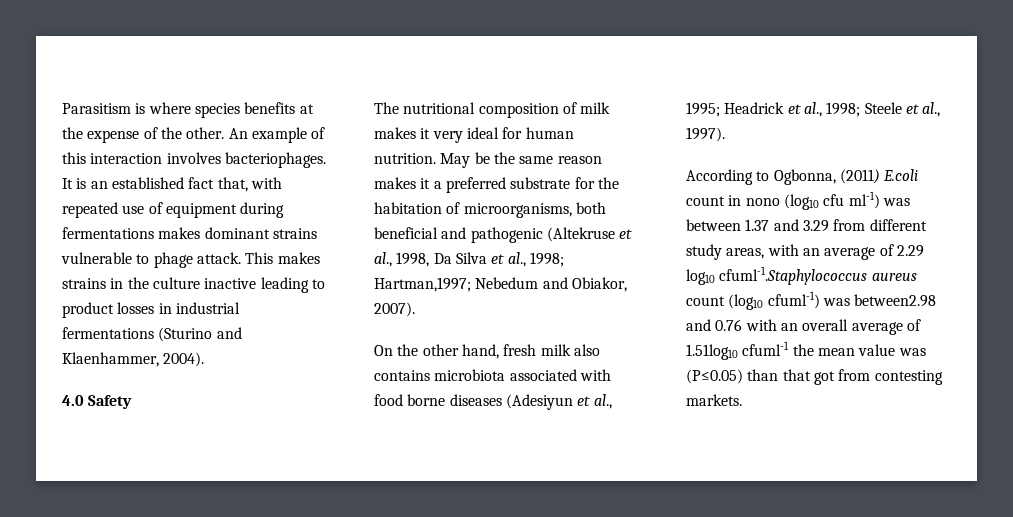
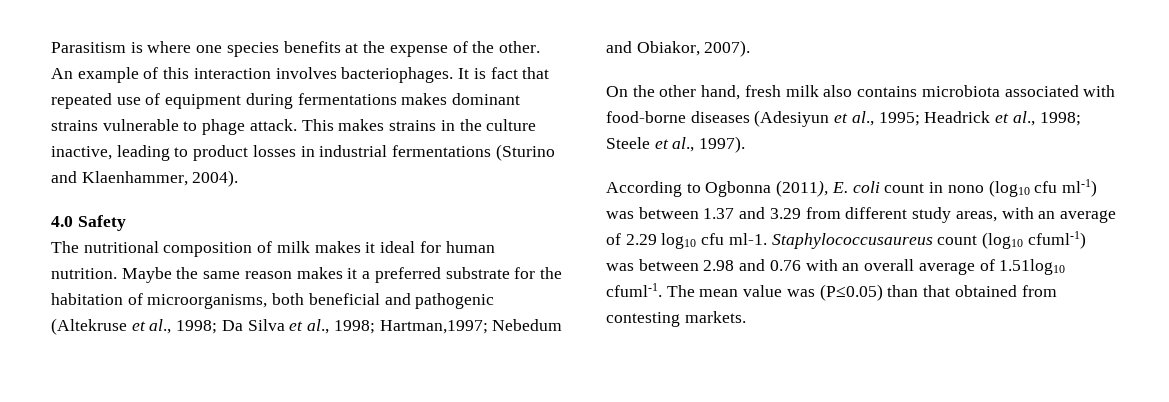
(191, 108) none -> [196,45,223,53] one
[90,177,282,192] an established fact that, with -> [490,67,550,79] fact that
[204,278,257,289] inactive -> [51,146,112,160] inactive,
[432,131,463,143] very -> (376, 247) none
[440,152,490,168] May be -> [121,267,172,283] Maybe
[396,252,430,267] 1998, -> [176,320,218,334] 1998;
[374,394,446,406] food borne -> [606,111,686,123] food-borne
[773,169,919,185] Ogbonna, (2011) E.coli -> [705,180,880,197] Ogbonna (2011), E. coli
[719,266,917,285] cfuml-1.Staphylococcus aureus -> [701,233,933,249] cfu ml-1. Staphylococcusaureus
[854,294,937,307] between2.98 -> [638,259,735,271] between 2.98
[742,341,814,356] cfuml-1 the -> [606,283,695,297] cfuml-1. The
[813,371,835,385] got -> [954,285,1017,297] obtained

